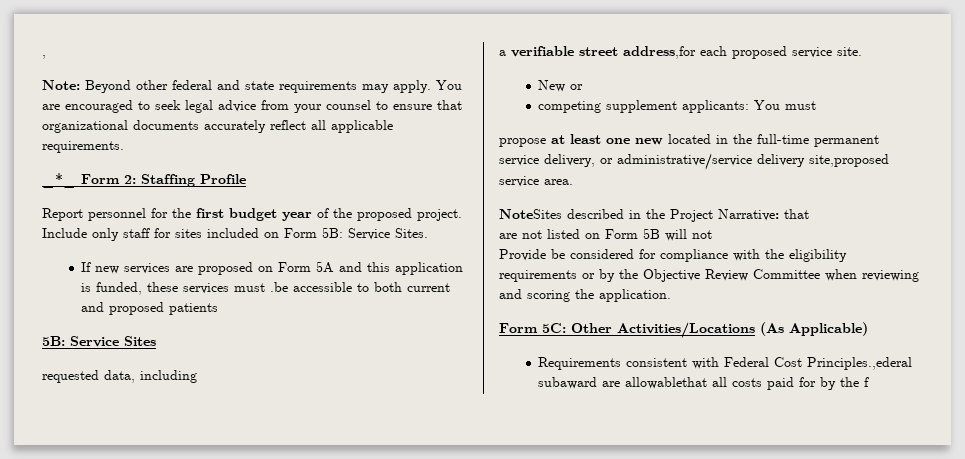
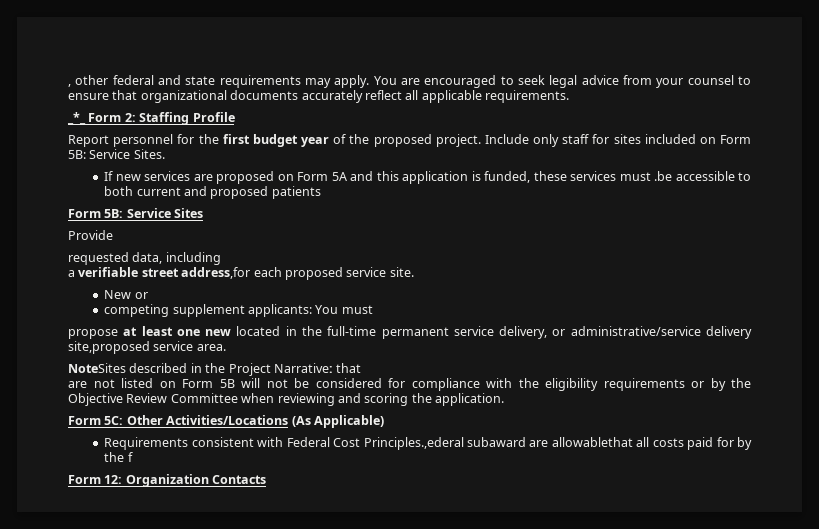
[42,80,131,93] // Note: Beyond -> (71, 85) none
(219, 309) none -> [68,209,101,218] Form
(156, 341) none -> [68,230,113,240] // Provide
[499,249,546,261] // Provide -> (288, 383) none
(870, 382) none -> [68,474,267,487] // Form 12: Organization Contacts

